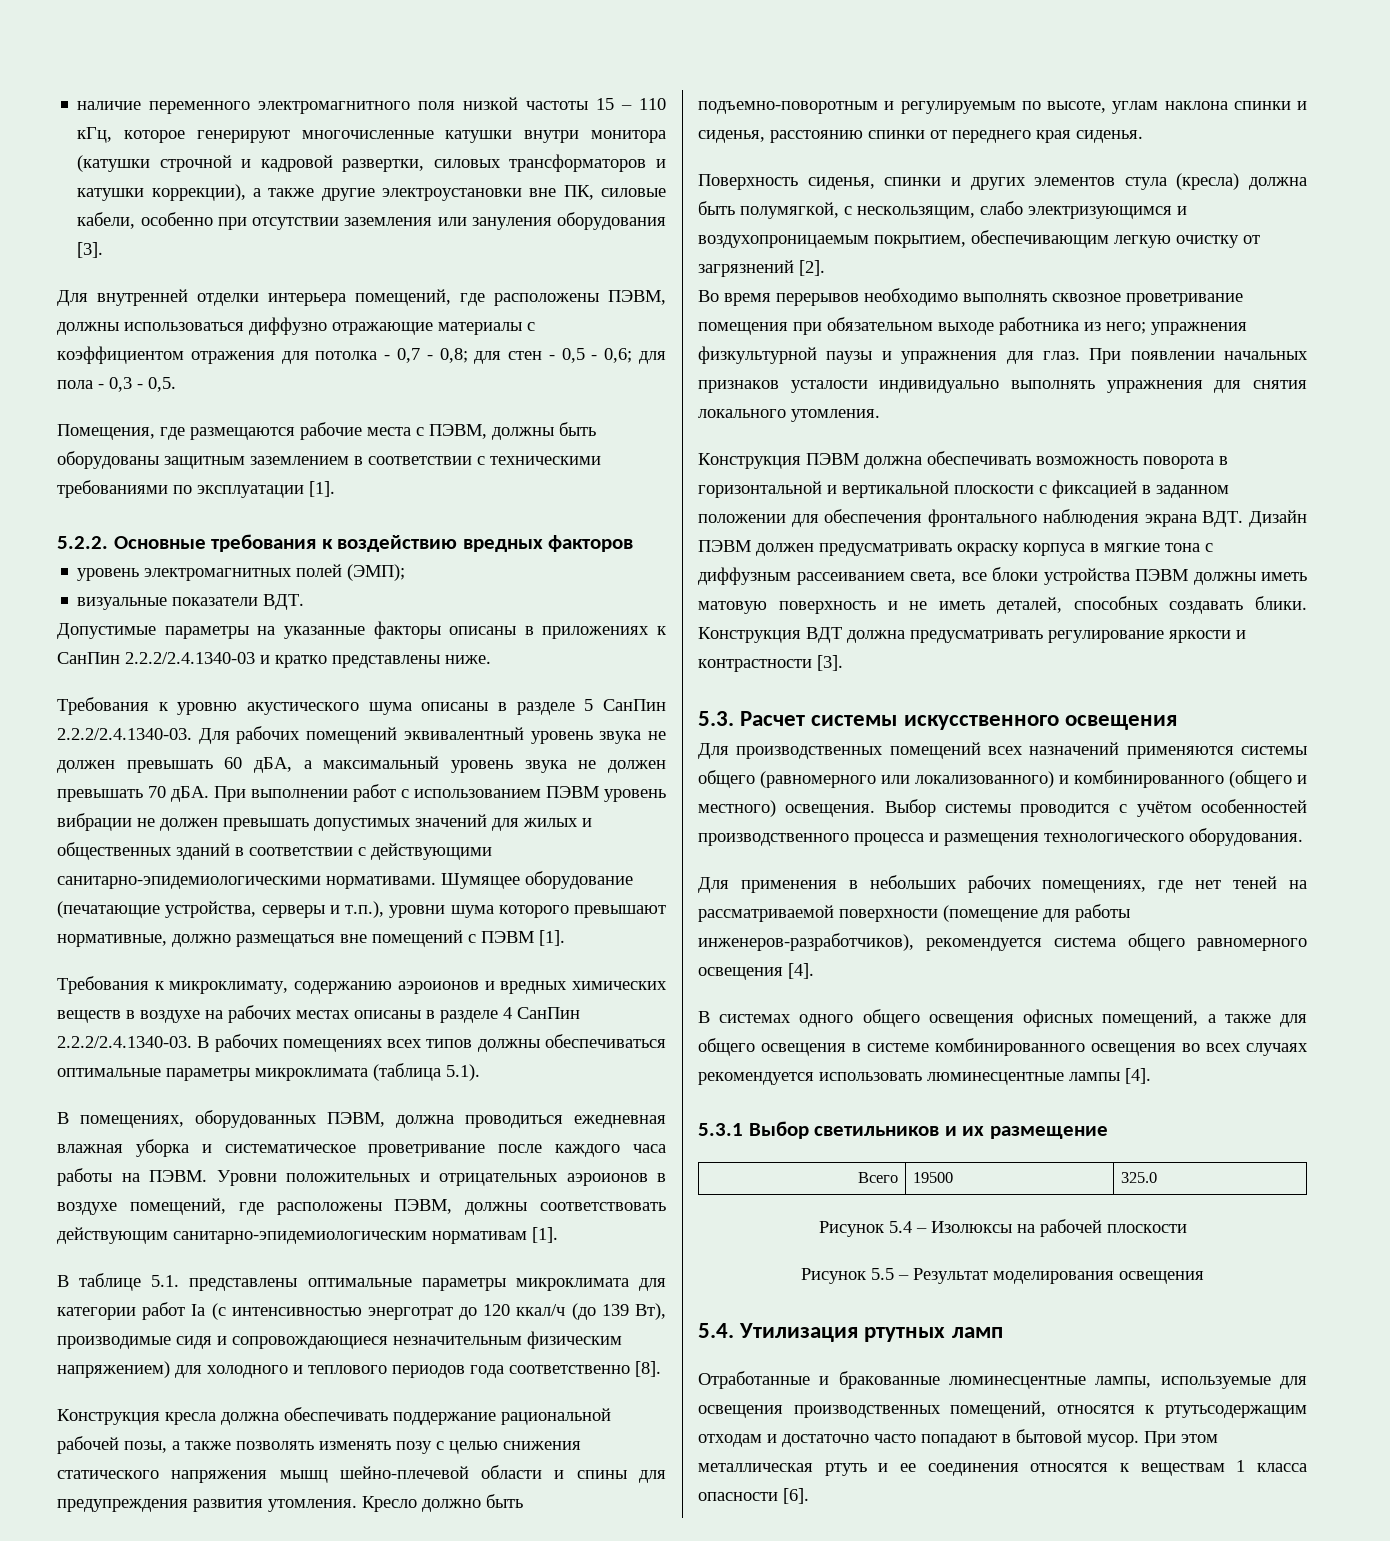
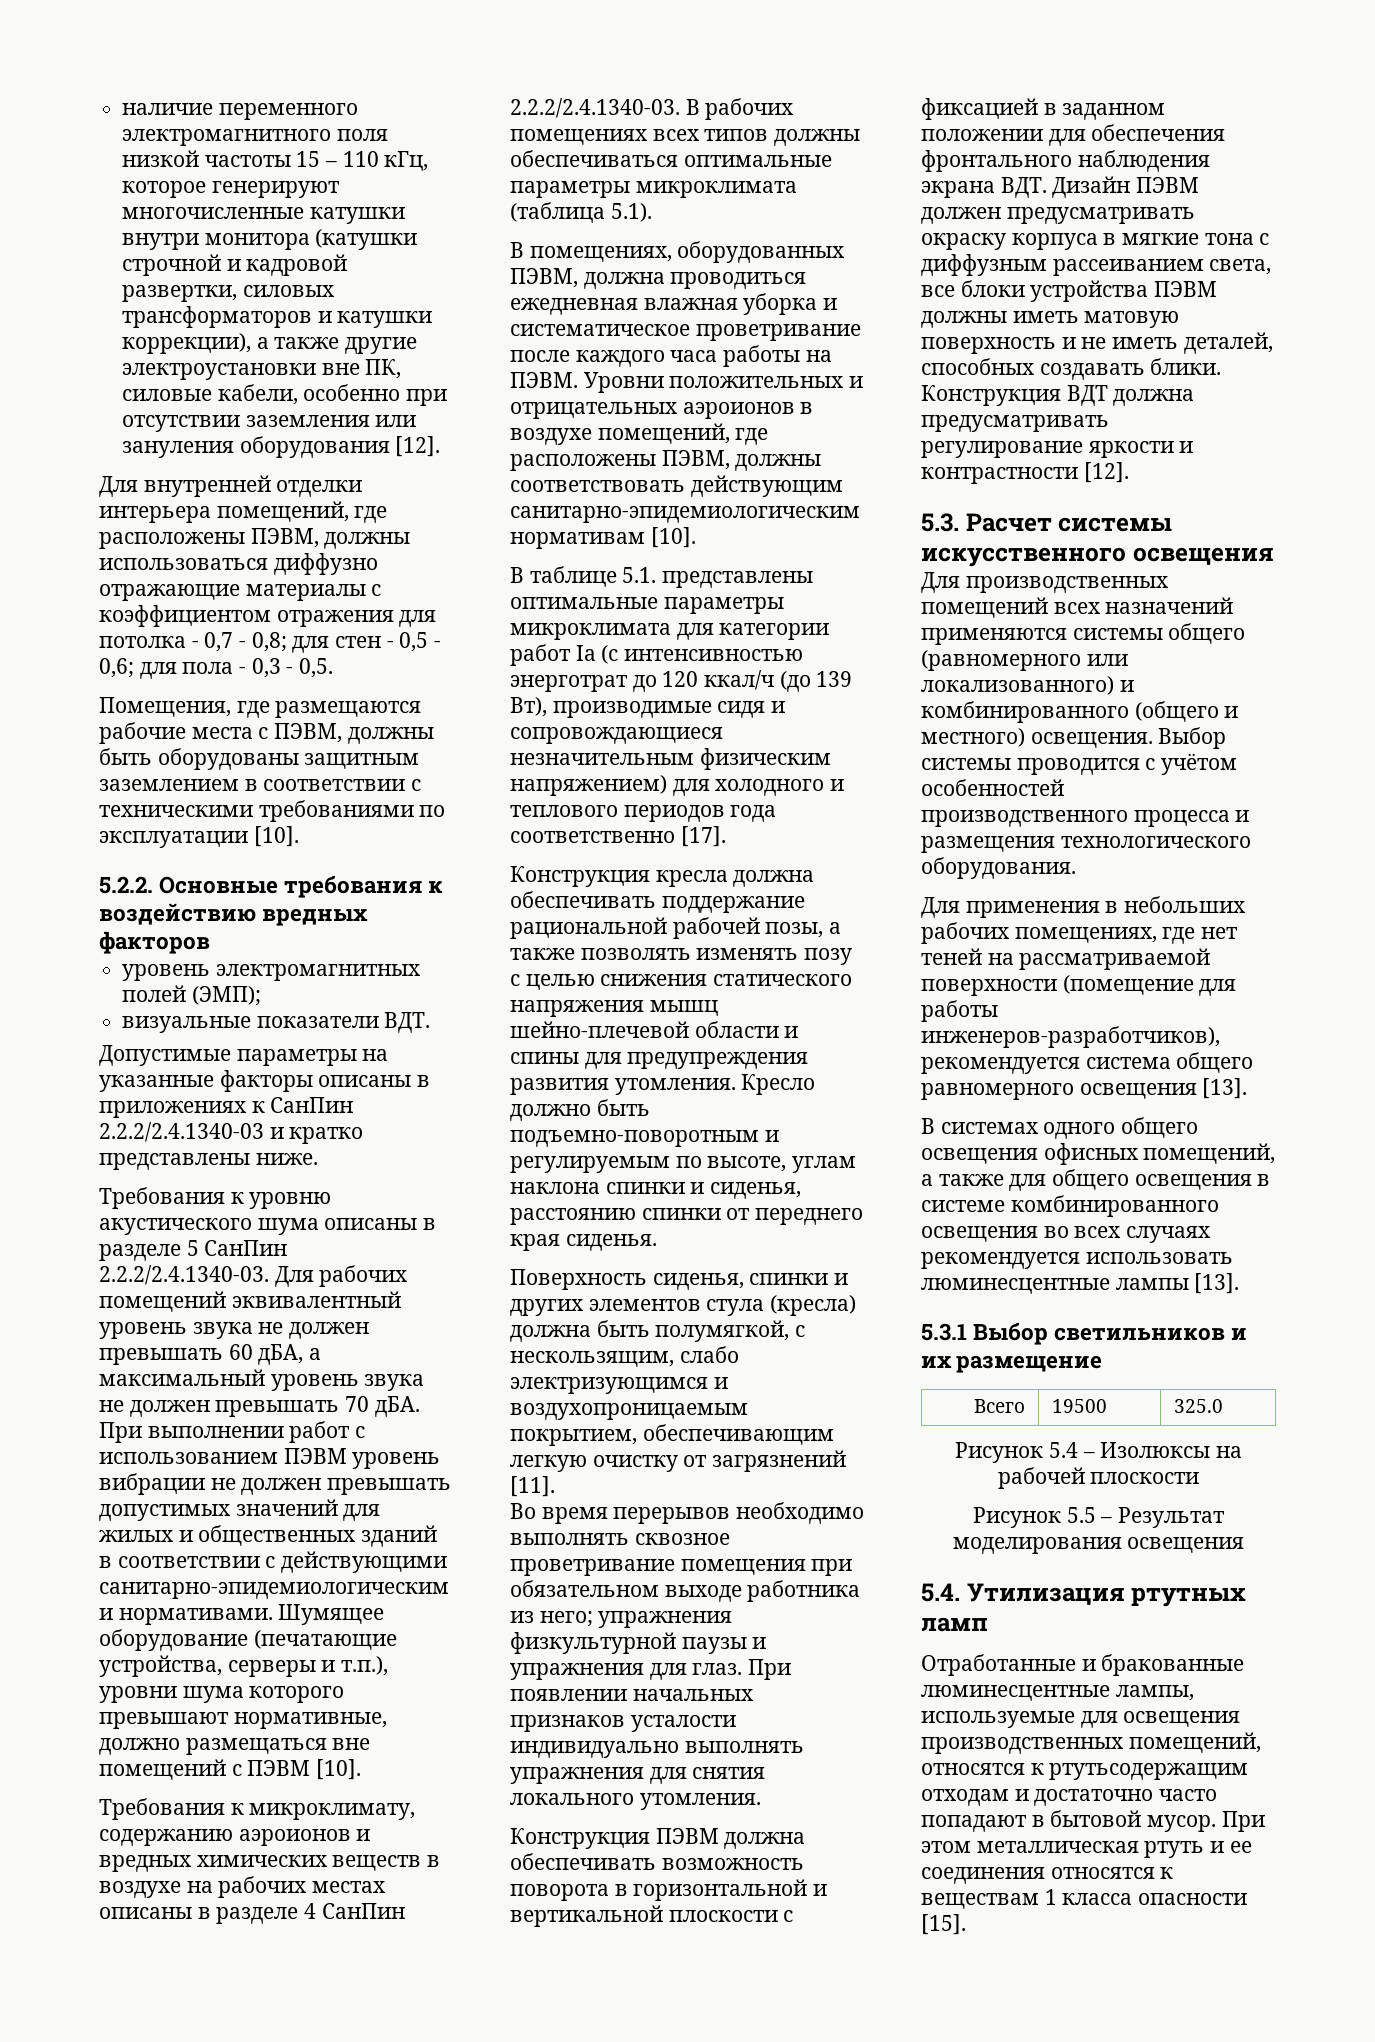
[77,242,104,258] [3]. -> [395,436,441,457] [12].
[309,481,335,497] [1]. -> [253,826,299,847] [10].
[539,930,565,946] [1]. -> [316,1759,362,1780] [10].
[532,1227,558,1243] [1]. -> [650,527,696,548] [10].
[635,1361,661,1377] [8]. -> [680,826,726,847] [17].
[799,260,825,276] [2]. -> [510,1476,555,1497] [11].
[817,655,843,671] [3]. -> [1083,462,1129,483] [12].
[788,963,814,979] [4]. -> [1202,1078,1248,1099] [13].
[1125,1068,1151,1084] [4]. -> [1194,1273,1240,1294] [13].
[783,1488,809,1504] [6]. -> [921,1914,966,1935] [15].

